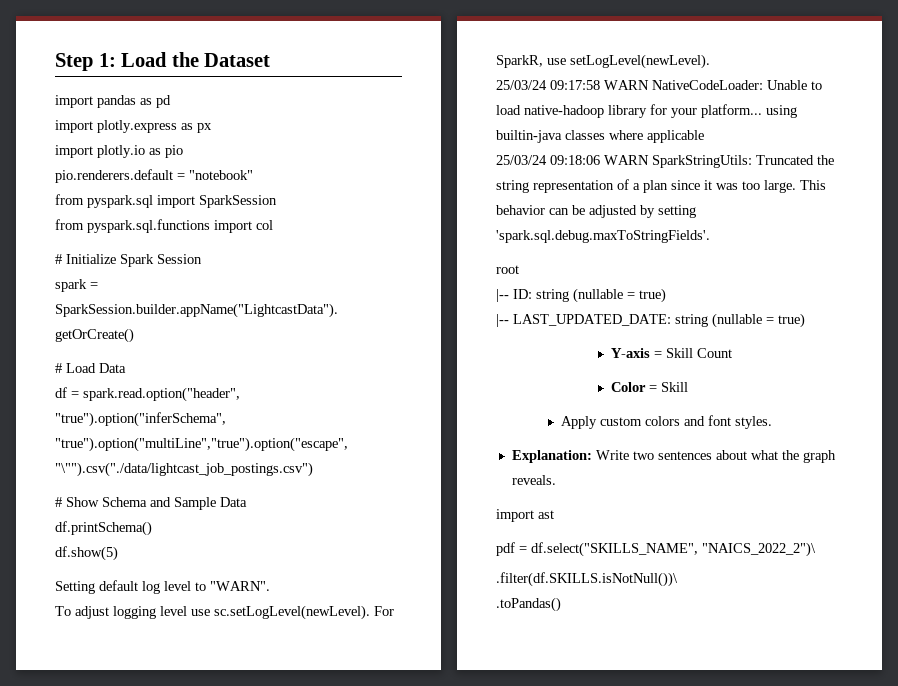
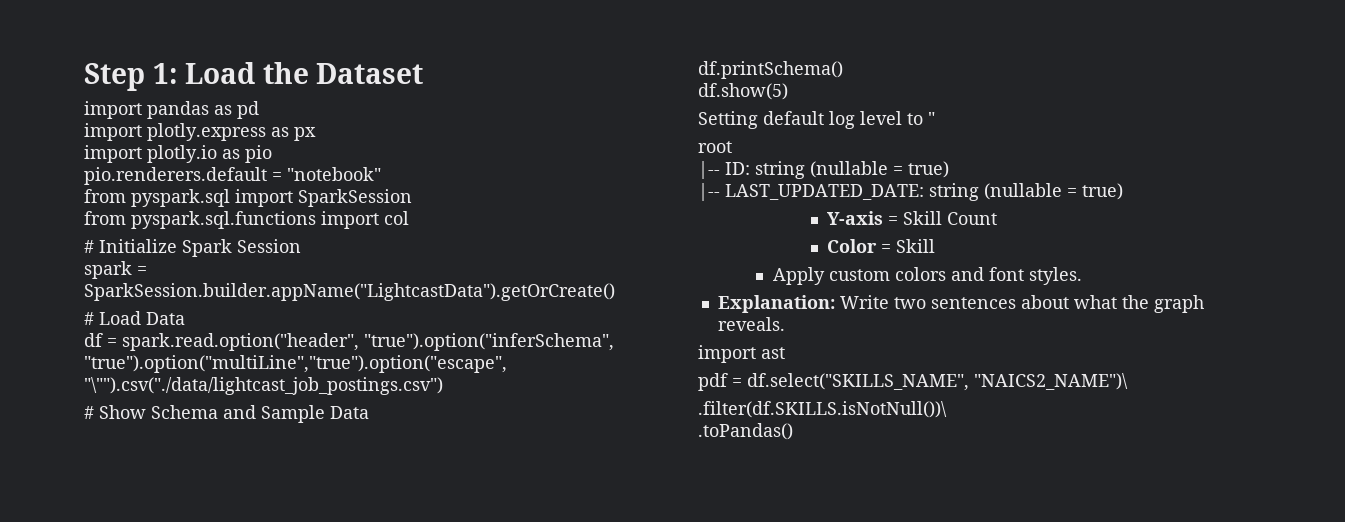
[210,581,270,591] [55,605,394,620] [496,54,710,69] [496,80,822,90] [496,104,797,118] [496,130,704,143] [496,155,834,168] [496,179,826,193] [496,205,696,218] [496,230,710,243] "WARN". // To adjust logging level use sc.setLogLevel(newLevel). For SparkR, use setLogLevel(newLevel). // 25/03/24 09:17:58 WARN NativeCodeLoader: Unable to load native-hadoop library for your platform... using builtin-java classes where applicable // 25/03/24 09:18:06 WARN SparkStringUtils: Truncated the string representation of a plan since it was too large. This behavior can be adjusted by setting 'spark.sql.debug.maxToStringFields'. -> [928,112,935,125] "
[702,542,816,557] "NAICS_2022_2")\ -> [974,373,1128,390] "NAICS2_NAME")\

